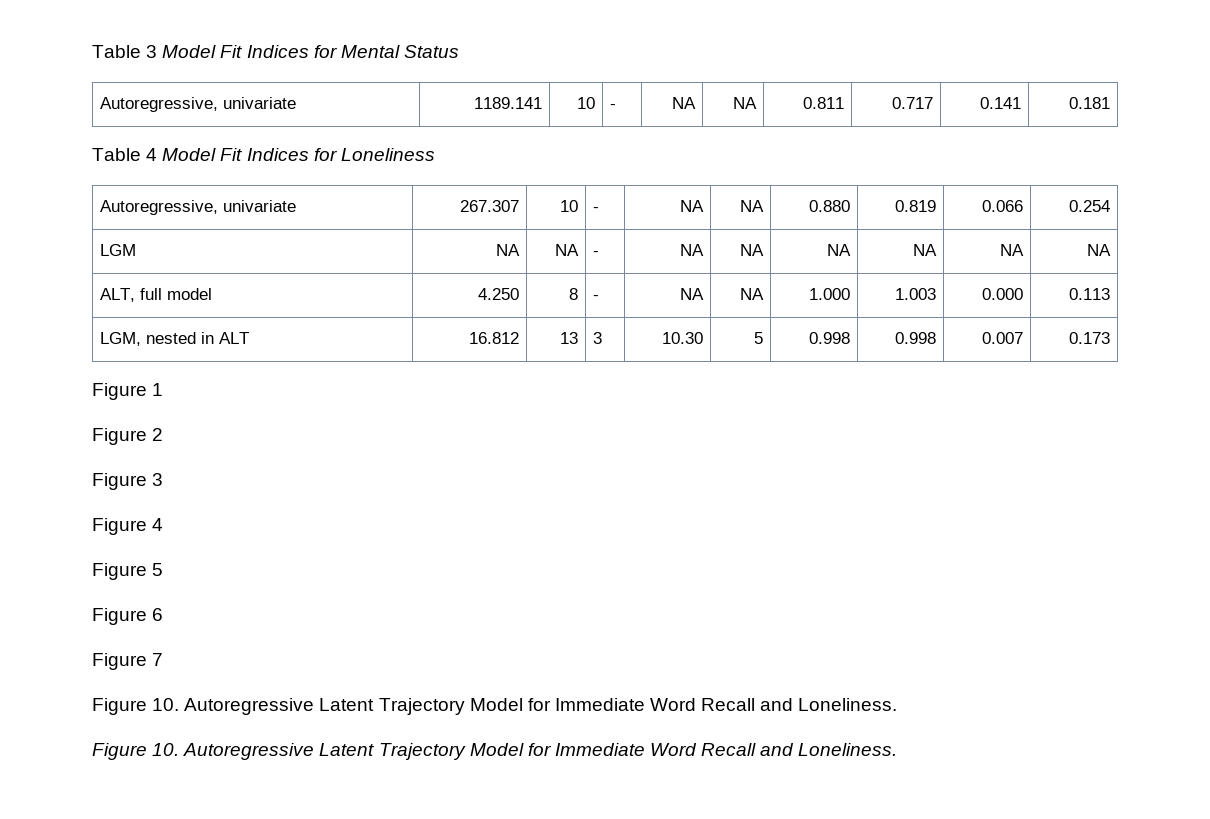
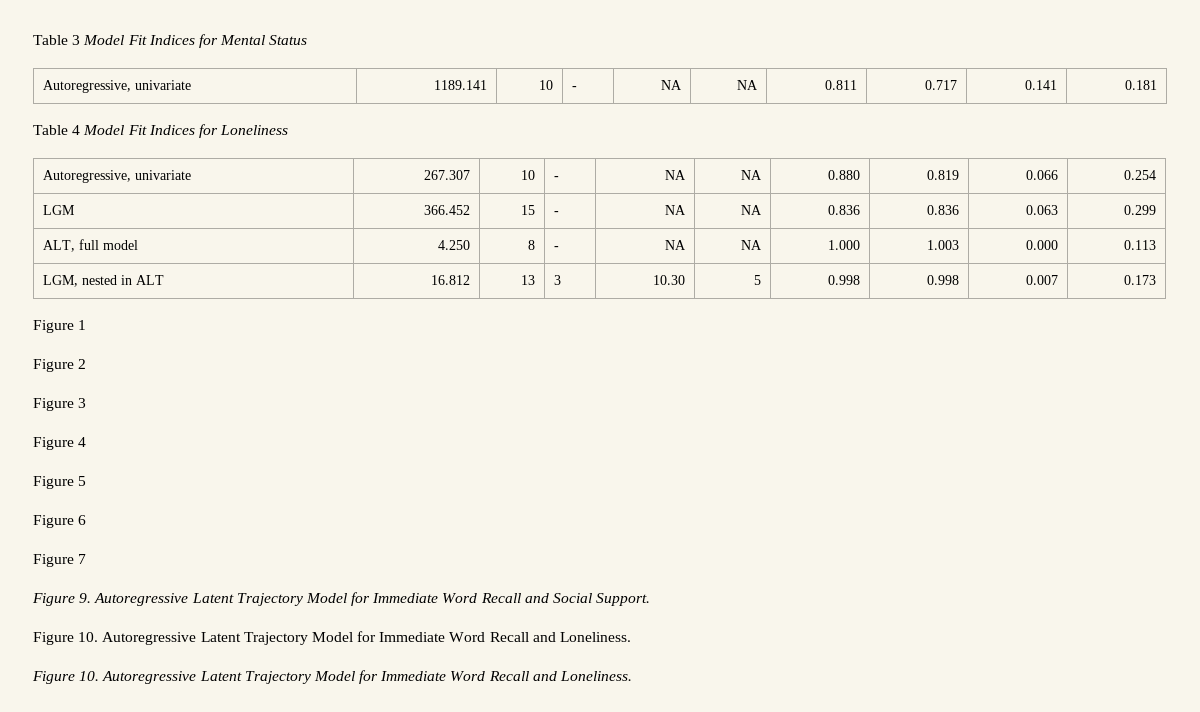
[496,244,521,256] [555,244,580,256] [592,251,599,256] [680,244,705,256] [740,244,765,256] [827,244,852,256] [913,244,938,256] [1000,244,1025,256] [1087,244,1112,256] NA | NA | - | NA | NA | NA | NA | NA | NA -> [424,205,471,215] [521,205,536,215] [553,211,559,215] [665,205,687,215] [741,205,763,215] [828,205,861,215] [927,205,960,215] [1026,205,1059,215] [1124,205,1157,215] 366.452 | 15 | - | NA | NA | 0.836 | 0.836 | 0.063 | 0.299
(164, 659) none -> [32,592,651,606] // Figure 9. Autoregressive Latent Trajectory Model for Immediate Word Recall and Social Support.

